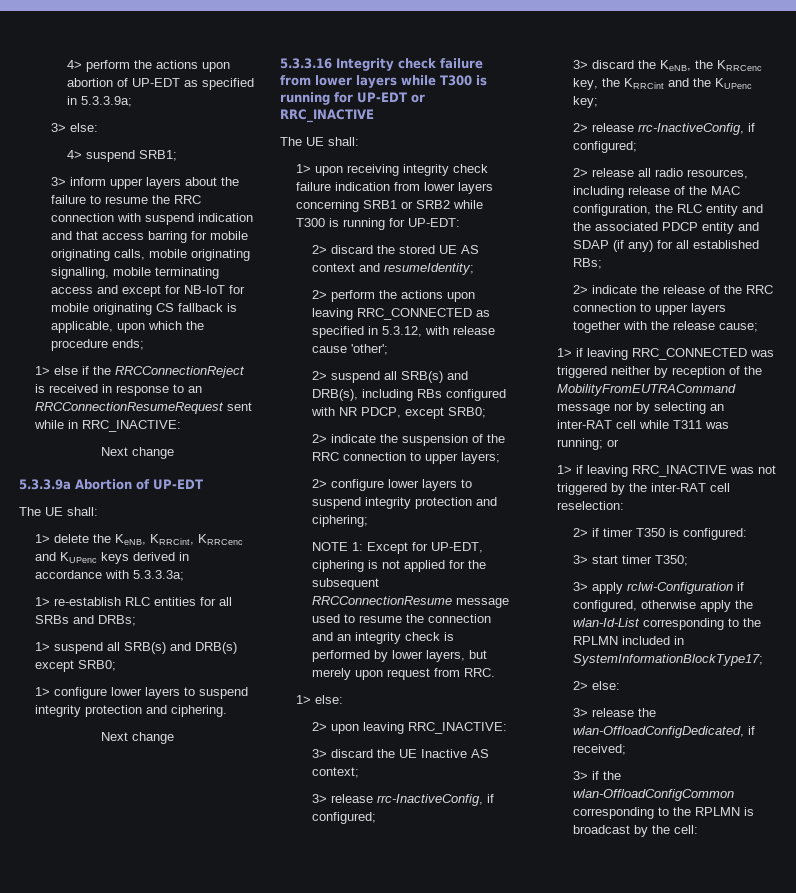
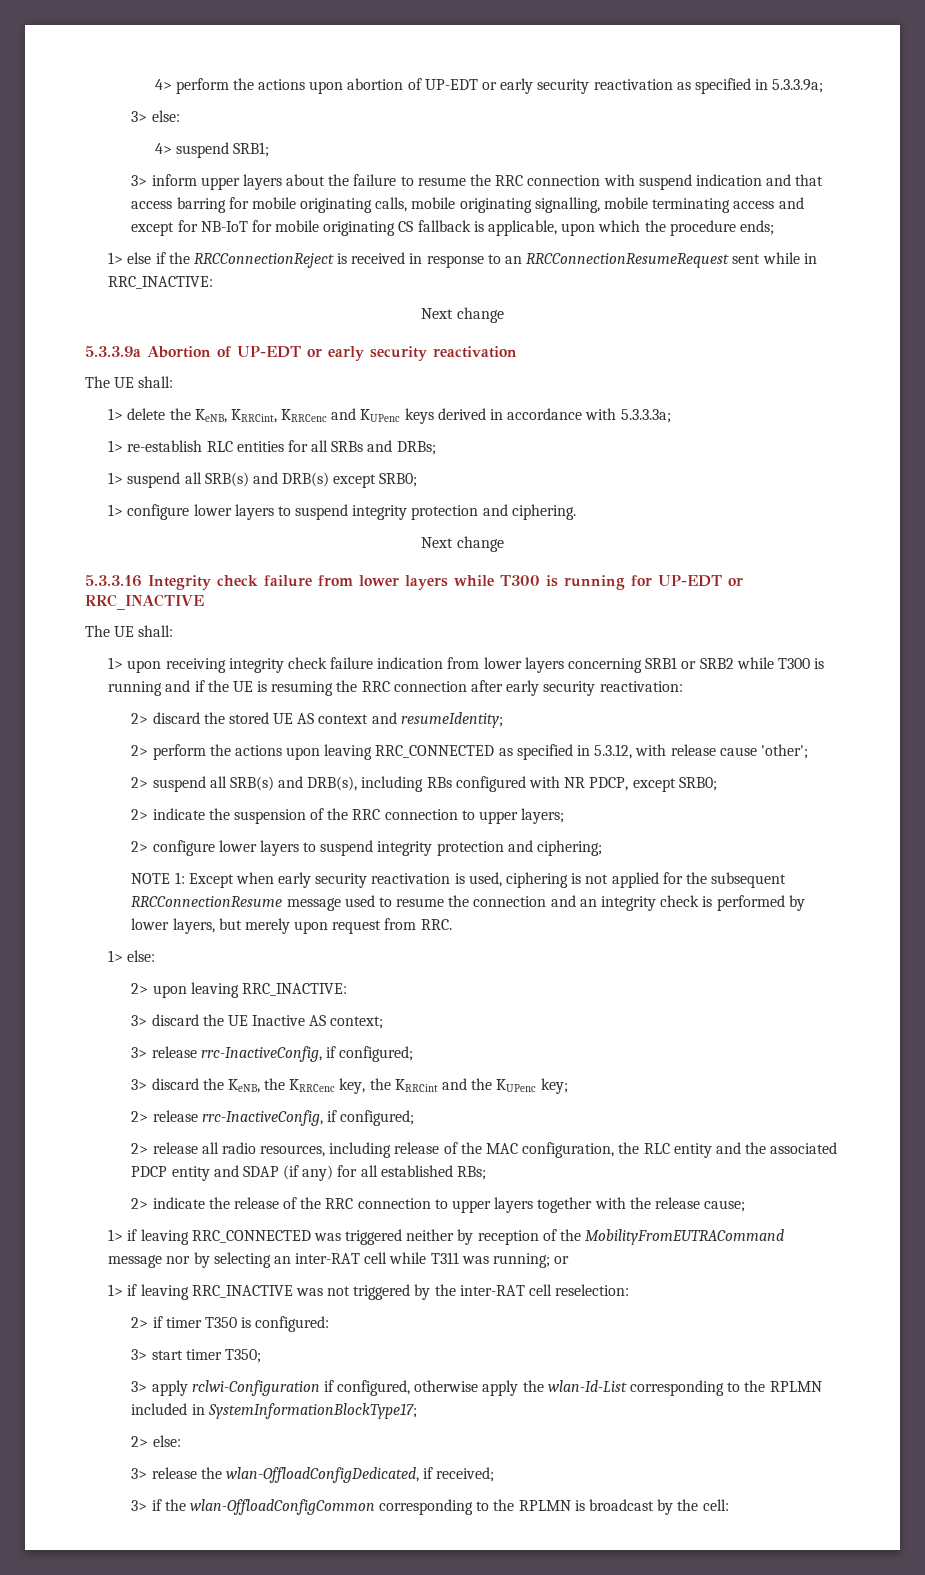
(181, 82) none -> [481,78,673,94] or early security reactivation
(203, 484) none -> [307,346,517,361] or early security reactivation
[389,218,461,227] for UP-EDT: -> [165,680,683,696] and if the UE is resuming the RRC connection after early security reactivation:
[412,542,484,553] for UP-EDT, -> [235,872,502,888] when early security reactivation is used,

